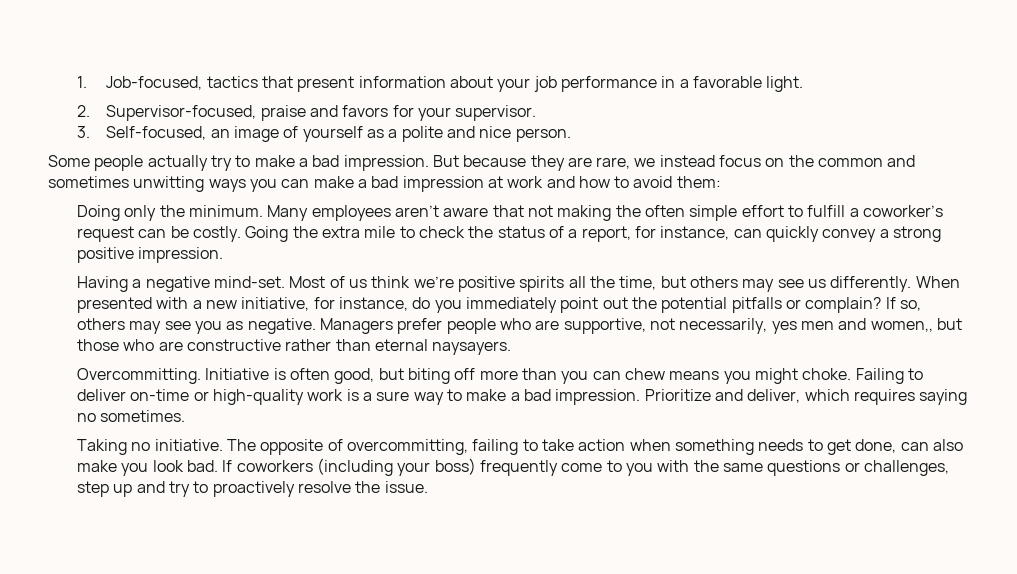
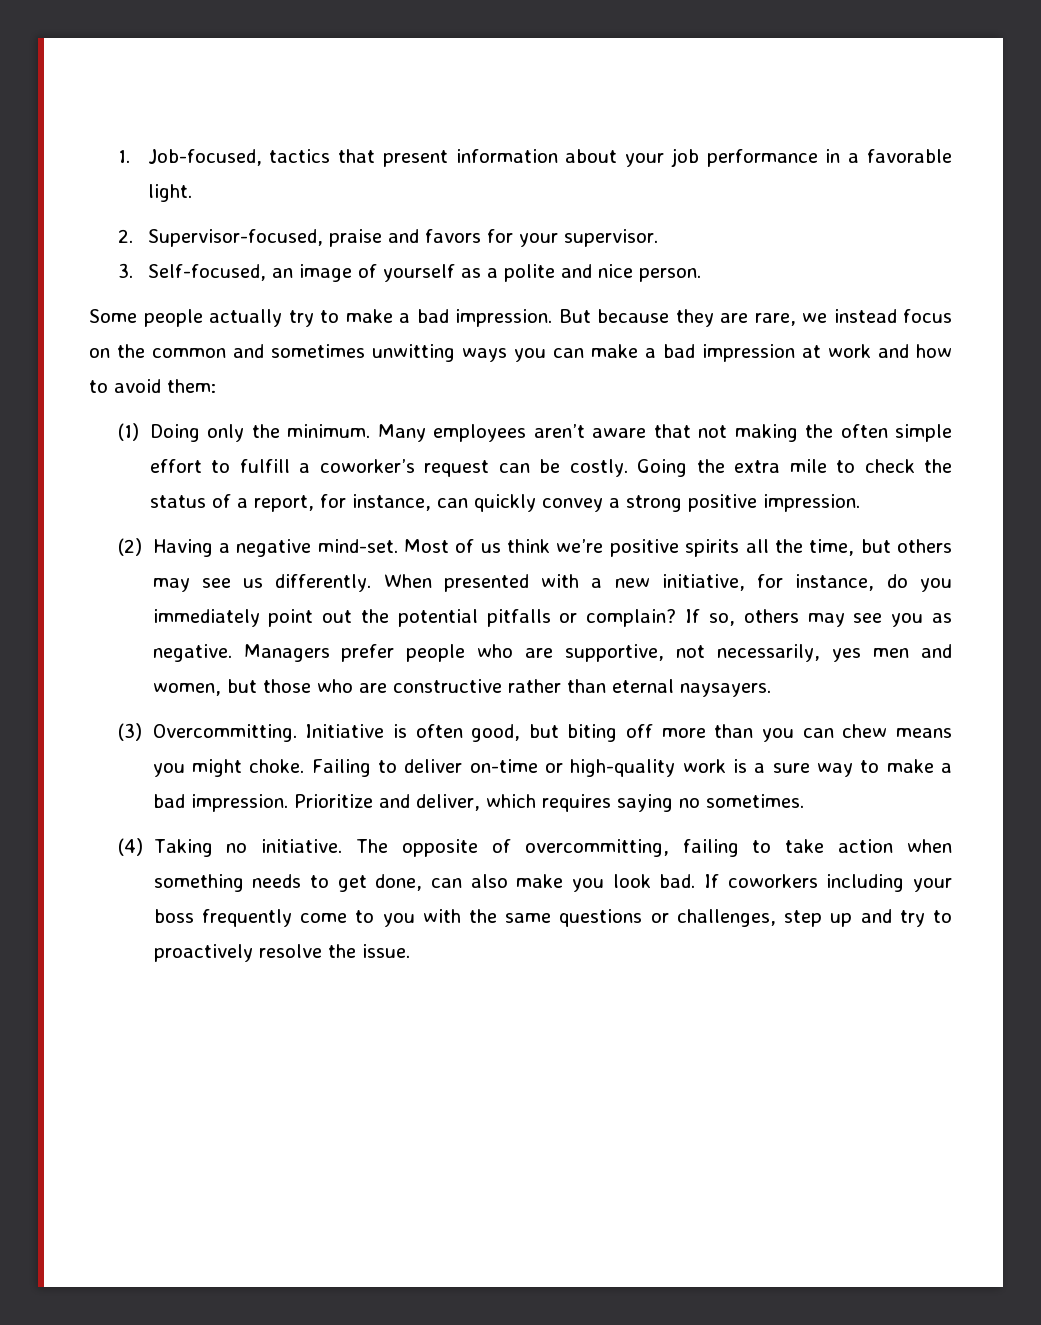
(721, 182) none -> [118,423,140,441] (1)
(224, 255) none -> [118,538,143,556] (2)
[870,321,933,332] women,, -> [152,683,221,696] women,
(512, 348) none -> [118,723,143,741] (3)
(186, 416) none -> [118,838,144,856] (4)
[317,458,476,476] (including your boss) -> [826,874,952,892] [153,909,194,923] including your boss

